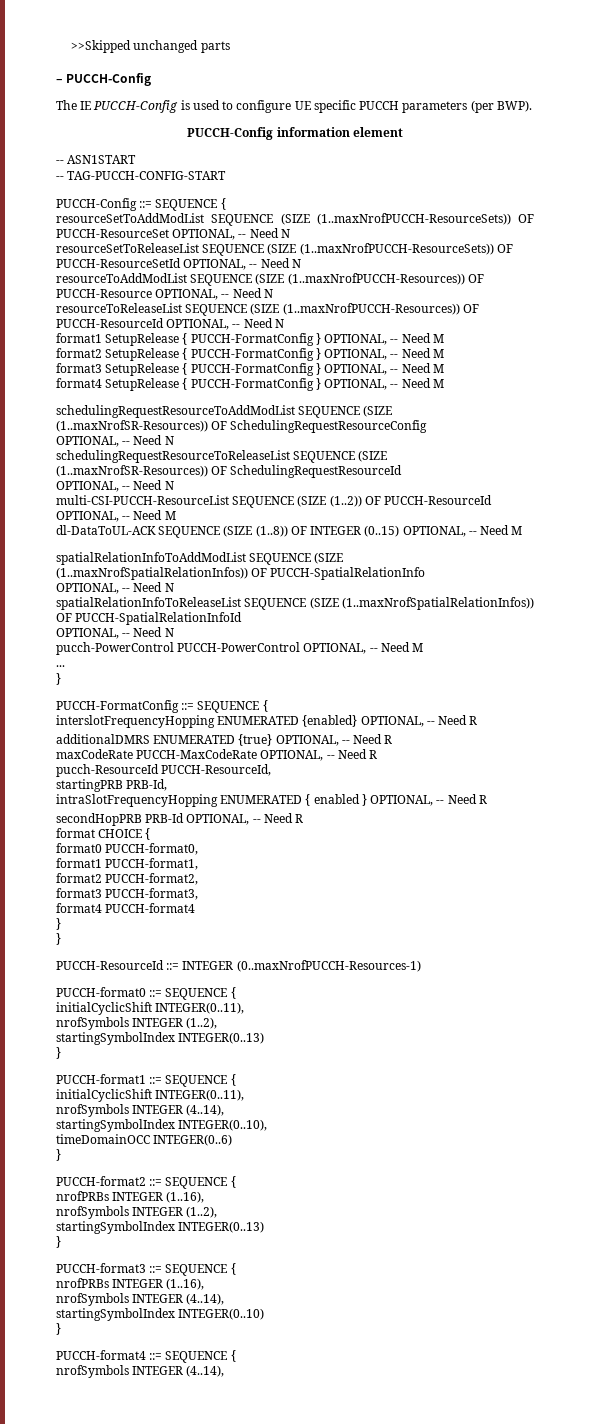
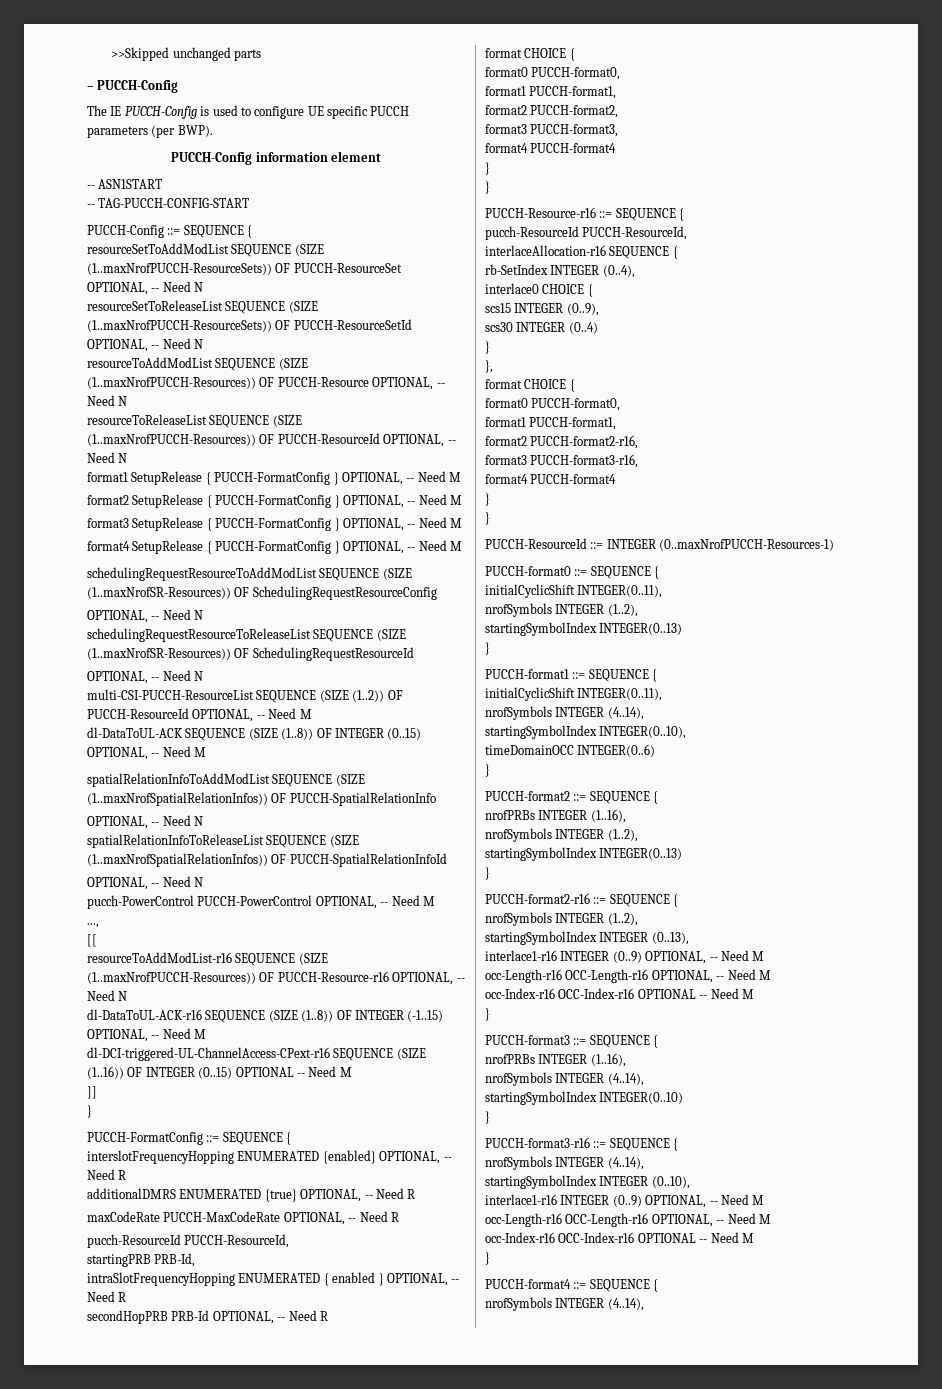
[56,665,65,667] ... -> [87,923,99,928] [87,934,97,947] [87,952,328,966] [87,971,465,985] [87,990,128,1001] [87,1009,444,1023] [87,1028,207,1042] [87,1047,426,1061] [87,1066,352,1079] [87,1086,97,1099] ..., // [[ // resourceToAddModList-r16 SEQUENCE (SIZE (1..maxNrofPUCCH-Resources)) OF PUCCH-Resource-r16 OPTIONAL, -- Need N // dl-DataToUL-ACK-r16 SEQUENCE (SIZE (1..8)) OF INTEGER (-1..15) OPTIONAL, -- Need M // dl-DCI-triggered-UL-ChannelAccess-CPext-r16 SEQUENCE (SIZE (1..16)) OF INTEGER (0..15) OPTIONAL -- Need M // ]]
(61, 939) none -> [485,207,685,221] [485,226,688,240] [485,245,678,259] [485,264,635,278] [485,283,593,297] [485,303,599,316] [485,322,598,334] [485,341,490,354] [485,360,493,373] [485,379,575,392] [485,398,621,411] [485,417,617,430] [485,435,639,449] [485,454,639,468] [485,474,617,484] [485,493,490,506] [485,512,490,525] // PUCCH-Resource-r16 ::= SEQUENCE { // pucch-ResourceId PUCCH-ResourceId, // interlaceAllocation-r16 SEQUENCE { // rb-SetIndex INTEGER (0..4), // interlace0 CHOICE { // scs15 INTEGER (0..9), // scs30 INTEGER (0..4) // } // }, // format CHOICE { // format0 PUCCH-format0, // format1 PUCCH-format1, // format2 PUCCH-format2-r16, // format3 PUCCH-format3-r16, // format4 PUCCH-format4 // } // }
(61, 1242) none -> [485,893,679,907] [485,912,638,926] [485,931,689,945] [485,950,765,964] [485,969,771,983] [485,988,754,999] [485,1008,490,1021] // PUCCH-format2-r16 ::= SEQUENCE { // nrofSymbols INTEGER (1..2), // startingSymbolIndex INTEGER (0..13), // interlace1-r16 INTEGER (0..9) OPTIONAL, -- Need M // occ-Length-r16 OCC-Length-r16 OPTIONAL, -- Need M // occ-Index-r16 OCC-Index-r16 OPTIONAL -- Need M // }
(61, 1329) none -> [485,1137,679,1151] [485,1156,644,1170] [485,1175,690,1189] [485,1194,765,1208] [485,1213,771,1227] [485,1232,754,1243] [485,1252,490,1265] // PUCCH-format3-r16 ::= SEQUENCE { // nrofSymbols INTEGER (4..14), // startingSymbolIndex INTEGER (0..10), // interlace1-r16 INTEGER (0..9) OPTIONAL, -- Need M // occ-Length-r16 OCC-Length-r16 OPTIONAL, -- Need M // occ-Index-r16 OCC-Index-r16 OPTIONAL -- Need M // }

